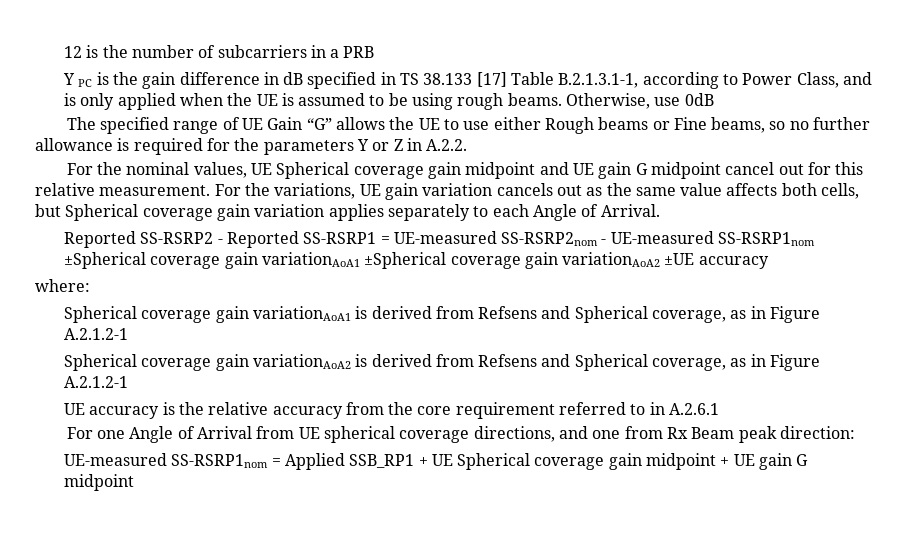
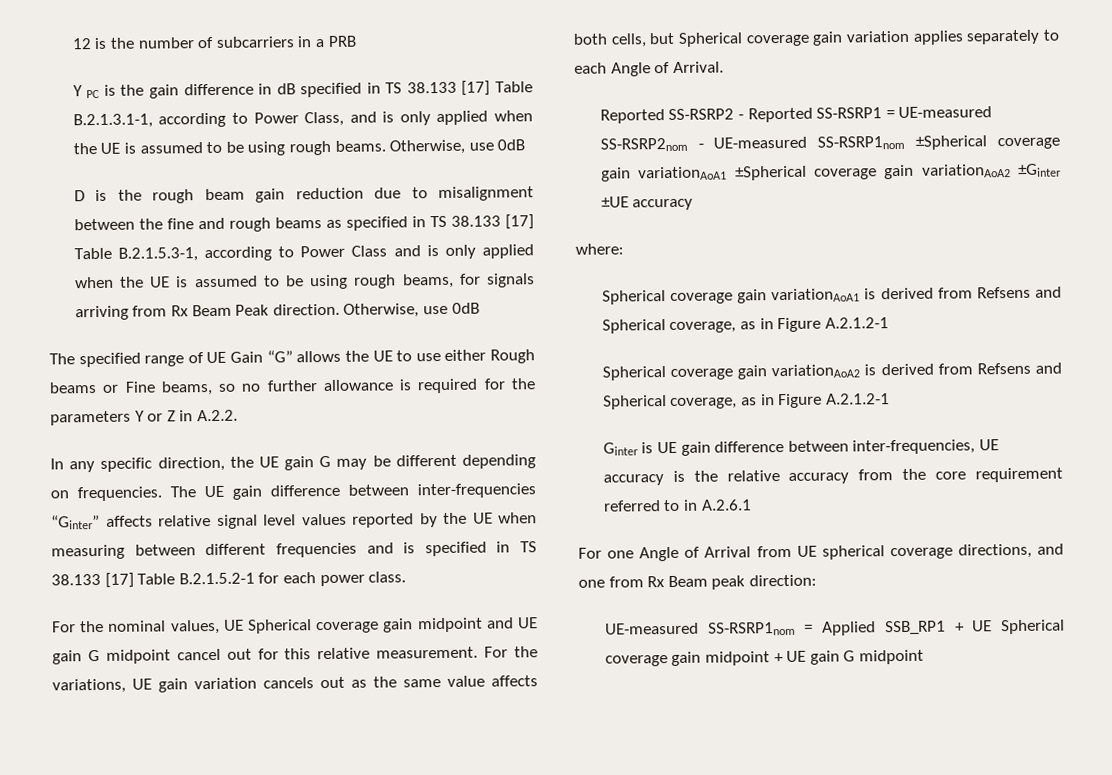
(714, 99) none -> [73,186,534,204] [73,214,534,232] [73,244,534,262] [74,273,535,290] [74,302,480,321] // D is the rough beam gain reduction due to misalignment between the fine and rough beams as specified in TS 38.133 [17] Table B.2.1.5.3-1, according to Power Class and is only applied when the UE is assumed to be using rough beams, for signals arriving from Rx Beam Peak direction. Otherwise, use 0dB
(468, 145) none -> [50,454,536,473] [50,483,536,502] [51,512,537,530] [51,541,537,560] [51,571,407,588] // In any specific direction, the UE gain G may be different depending on frequencies. The UE gain difference between inter-frequencies “Ginter” affects relative signal level values reported by the UE when measuring between different frequencies and is specified in TS 38.133 [17] Table B.2.1.5.2-1 for each power class.
(661, 259) none -> [1018,163,1061,177] ±Ginter
(128, 382) none -> [602,439,976,456] Ginter is UE gain difference between inter-frequencies,

